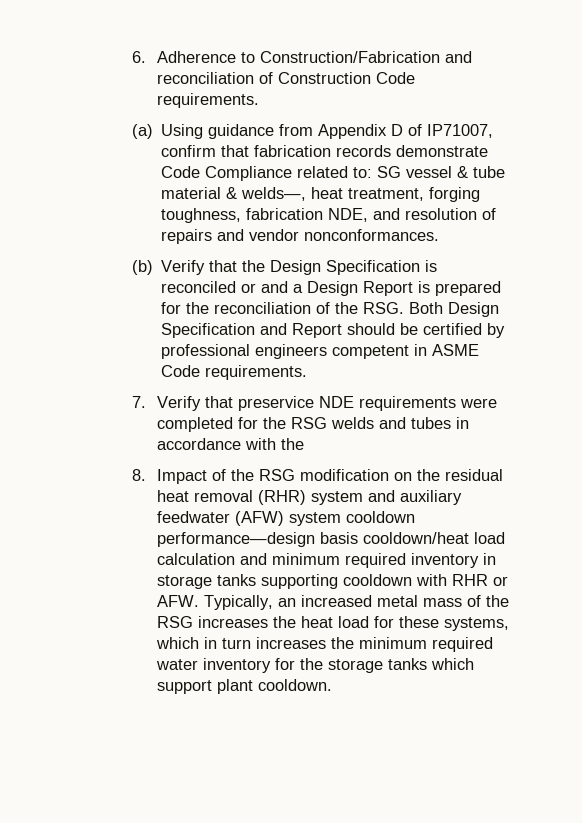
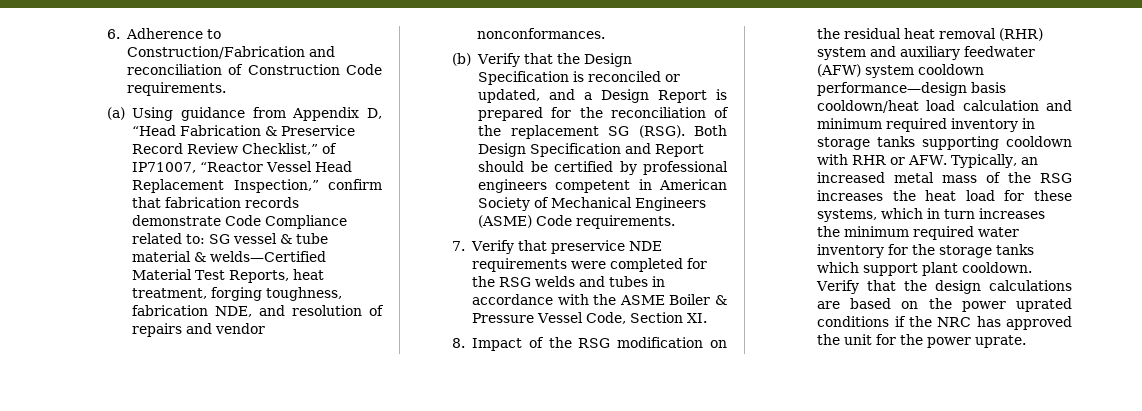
[390,124,493,138] D of IP71007, -> [367,108,382,119] [132,125,356,136] [132,143,338,155] [132,161,353,173] [132,179,319,193] D, “Head Fabrication & Preservice Record Review Checklist,” of IP71007, “Reactor Vessel Head Replacement Inspection,”
[240,187,306,201] welds—, -> [210,251,327,262] [132,269,290,283] welds—Certified Material Test Reports,
(256, 288) none -> [478,89,541,103] updated,
[362,302,404,314] RSG. -> [510,125,685,139] replacement SG (RSG).
[431,344,479,356] ASME -> [659,179,727,190] [478,197,707,211] [478,215,533,228] American Society of Mechanical Engineers (ASME)
(304, 444) none -> [619,294,727,305] [472,312,708,324] ASME Boiler & Pressure Vessel Code, Section XI.
(332, 685) none -> [816,280,1072,294] [817,298,1072,312] [817,316,1072,330] [817,334,1027,348] Verify that the design calculations are based on the power uprated conditions if the NRC has approved the unit for the power uprate.

